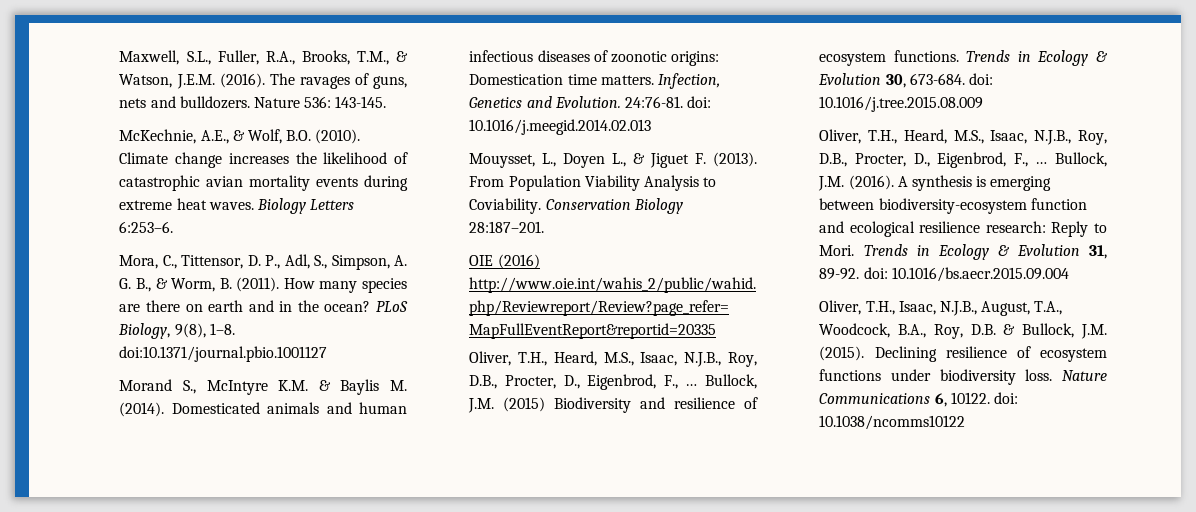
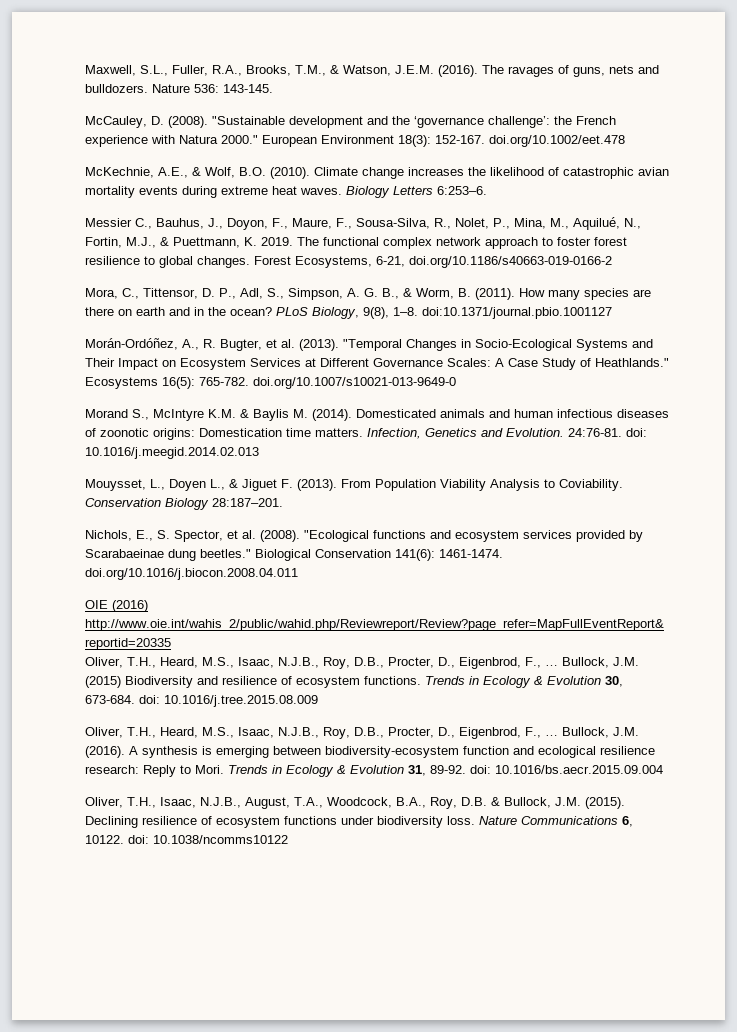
(387, 102) none -> [85,116,617,128] [85,135,626,147] // McCauley, D. (2008). "Sustainable development and the ‘governance challenge’: the French experience with Natura 2000." European Environment 18(3): 152-167. doi.org/10.1002/eet.478
(174, 227) none -> [85,217,642,230] [85,237,628,249] [85,256,613,268] // Messier C., Bauhus, J., Doyon, F., Maure, F., Sousa-Silva, R., Nolet, P., Mina, M., Aquilué, N., Fortin, M.J., & Puettmann, K. 2019. The functional complex network approach to foster forest resilience to global changes. Forest Ecosystems, 6-21, doi.org/10.1186/s40663-019-0166-2
(328, 354) none -> [85,338,654,351] [85,358,670,370] [85,377,457,389] // Morán-Ordóñez, A., R. Bugter, et al. (2013). "Temporal Changes in Socio-Ecological Systems and Their Impact on Ecosystem Services at Different Governance Scales: A Case Study of Heathlands." Ecosystems 16(5): 765-782. doi.org/10.1007/s10021-013-9649-0
(545, 227) none -> [85,530,644,542] [85,549,504,561] [85,568,299,580] // Nichols, E., S. Spector, et al. (2008). "Ecological functions and ecosystem services provided by Scarabaeinae dung beetles." Biological Conservation 141(6): 1461-1474. doi.org/10.1016/j.biocon.2008.04.011

